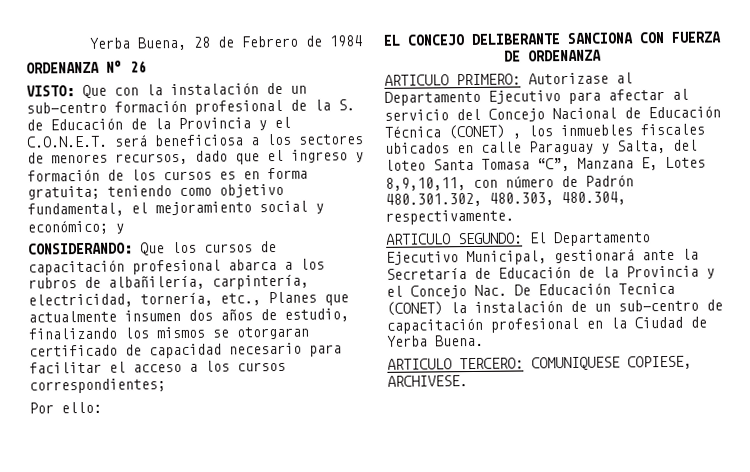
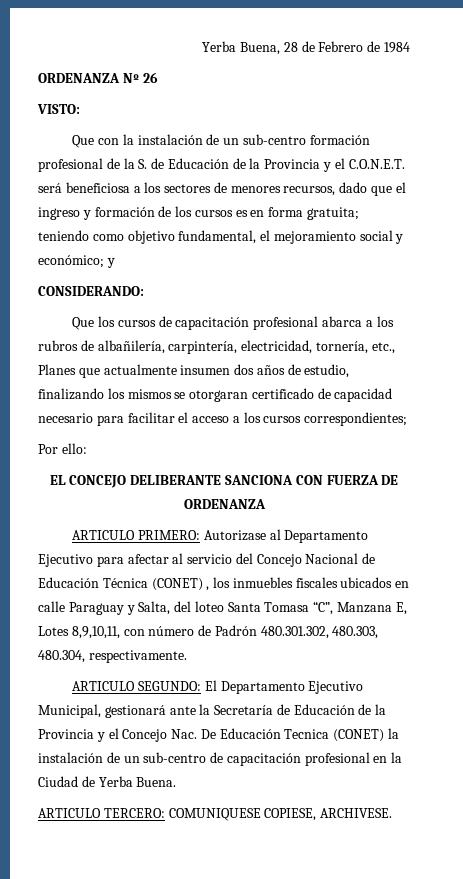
(75, 91) none -> (80, 109) //
(133, 248) none -> (144, 291) //

